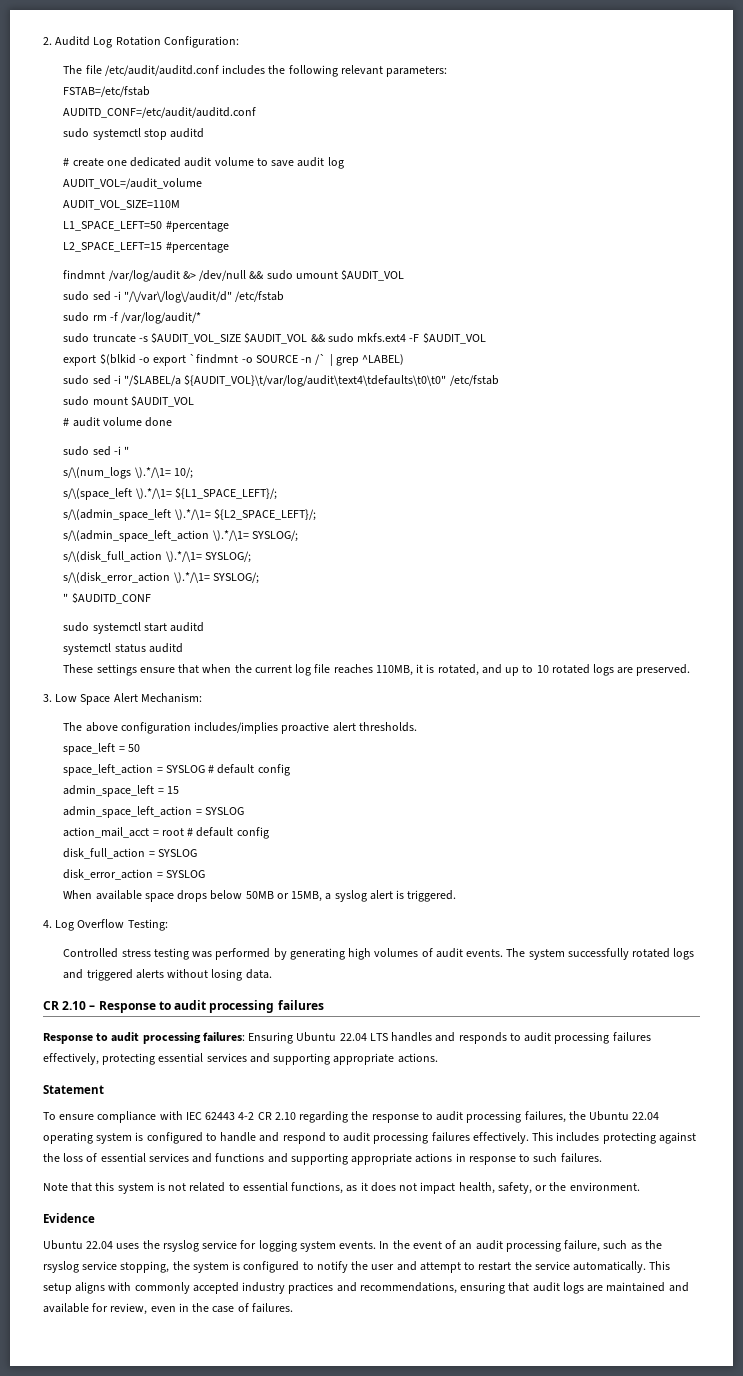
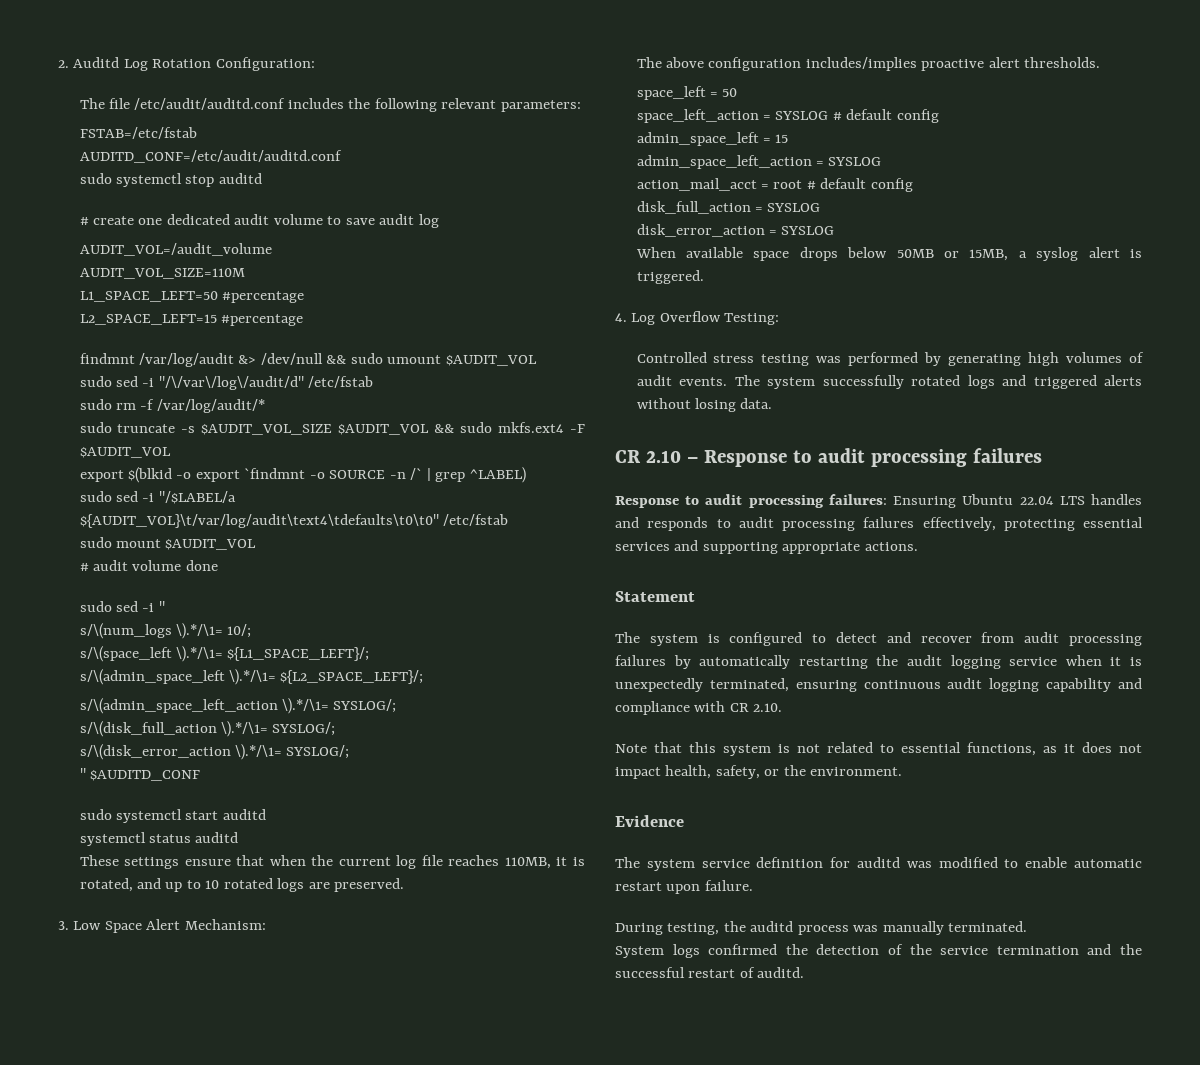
[43,1111,660,1123] [43,1132,696,1144] [43,1153,602,1165] To ensure compliance with IEC 62443 4-2 CR 2.10 regarding the response to audit processing failures, the Ubuntu 22.04 operating system is configured to handle and respond to audit processing failures effectively. This includes protecting against the loss of essential services and functions and supporting appropriate actions in response to such failures. -> [615,632,1142,646] [615,655,1142,669] [615,678,1142,692] [615,701,783,715] The system is configured to detect and recover from audit processing failures by automatically restarting the audit logging service when it is unexpectedly terminated, ensuring continuous audit logging capability and compliance with CR 2.10.
[43,1240,662,1252] [43,1261,671,1273] [43,1282,689,1294] [43,1303,293,1315] Ubuntu 22.04 uses the rsyslog service for logging system events. In the event of an audit processing failure, such as the rsyslog service stopping, the system is configured to notify the user and attempt to restart the service automatically. This setup aligns with commonly accepted industry practices and recommendations, ensuring that audit logs are maintained and available for review, even in the case of failures. -> [615,857,1142,871] [615,880,753,894] [615,921,1028,935] [615,944,1142,958] [615,967,805,978] The system service definition for auditd was modified to enable automatic restart upon failure. // During testing, the auditd process was manually terminated. // System logs confirmed the detection of the service termination and the successful restart of auditd.

